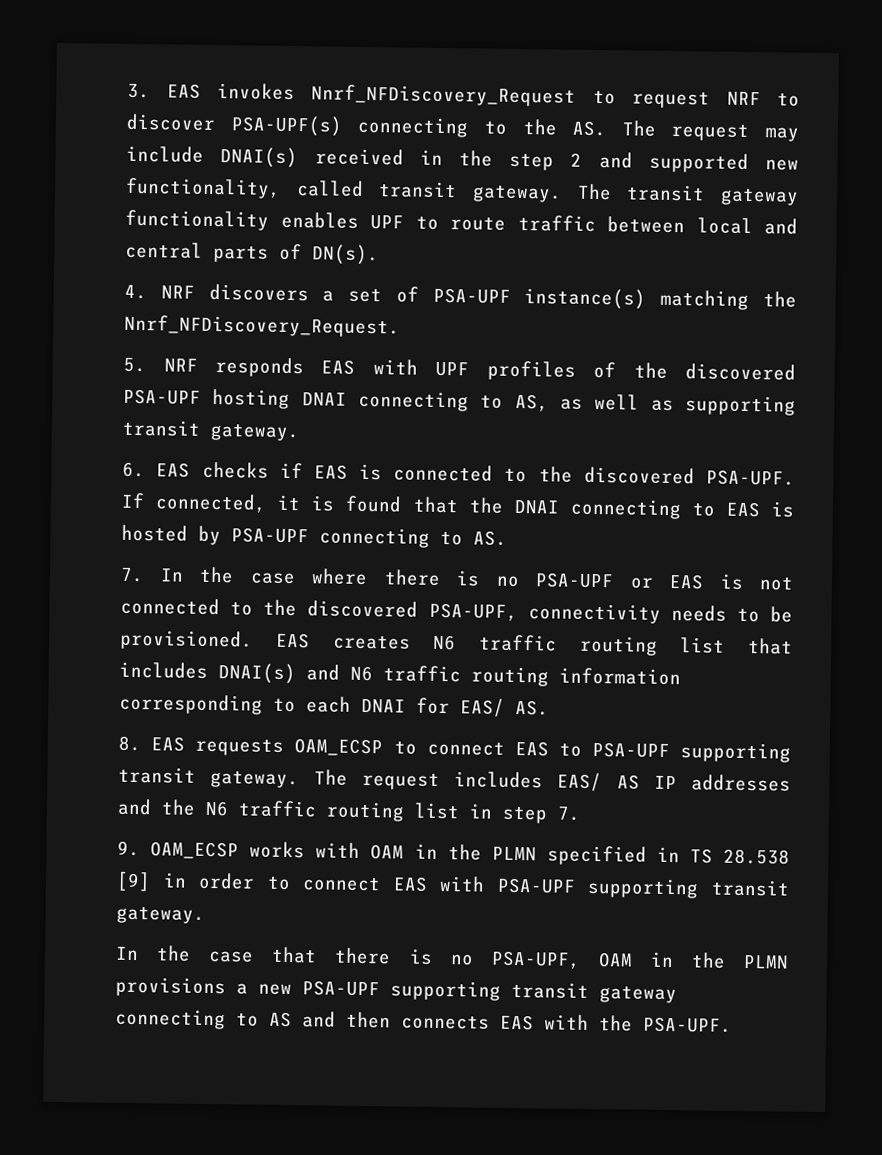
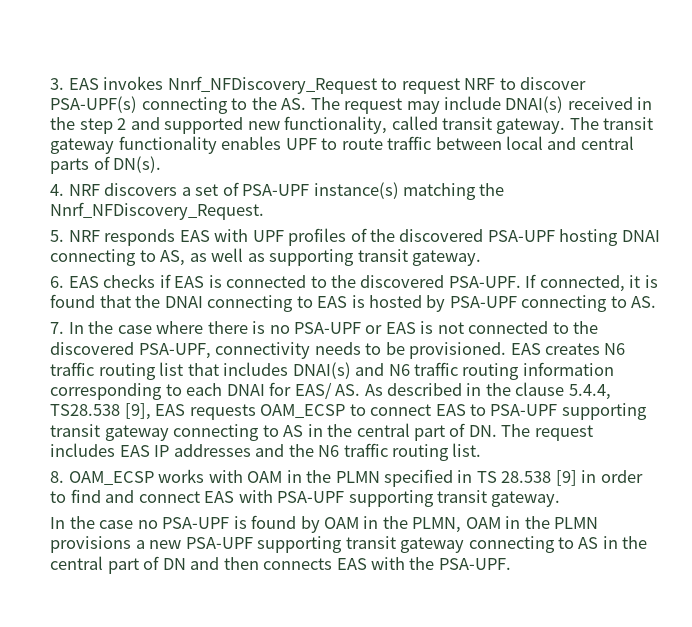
[118,735,142,752] // 8. -> [364,382,611,400] [50,403,151,420] As described in the clause 5.4.4, TS28.538 [9],
[210,769,300,789] gateway. -> [104,423,497,441] gateway connecting to AS in the central part of DN.
[557,772,640,792] EAS/ AS -> [119,445,150,457] EAS
[414,802,582,824] [117,840,141,857] list in step 7. // 9. -> [452,443,482,457] [50,471,65,483] list. // 8.
(291, 883) none -> [70,489,135,503] find and
[271,946,581,969] that there is no PSA-UPF, -> [137,515,462,533] no PSA-UPF is found by OAM in the PLMN,
(293, 1019) none -> [602,536,648,549] [50,556,186,574] in the central part of DN

